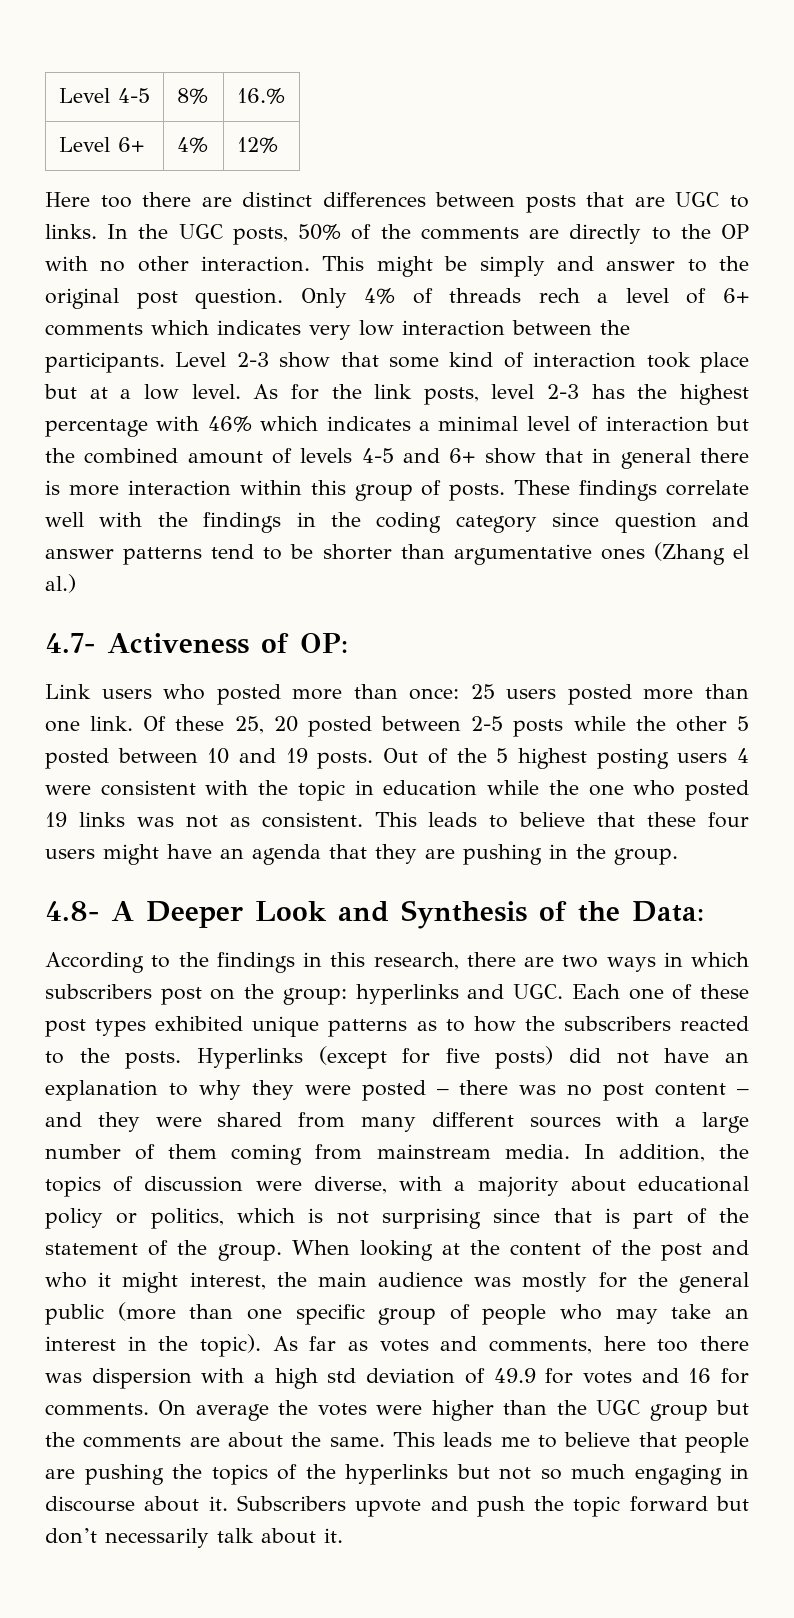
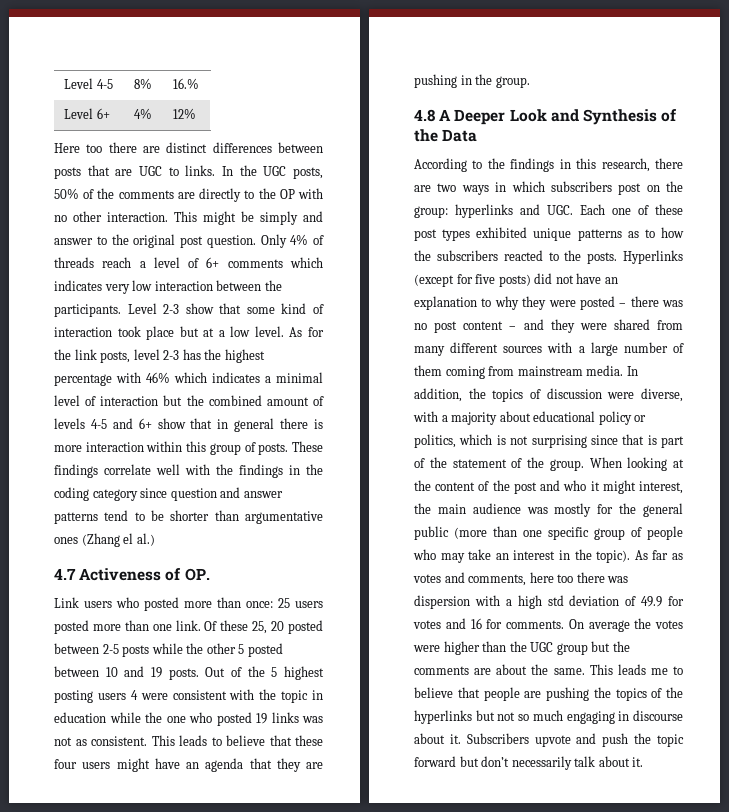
[538,288,580,303] rech -> [102,257,132,268] reach
[45,633,95,653] 4.7- -> [54,568,76,580] 4.7
[299,633,348,653] OP: -> [184,568,210,581] OP.
[45,901,99,921] 4.8- -> [414,109,435,122] 4.8
[632,901,704,922] Data: -> [442,129,478,142] Data

